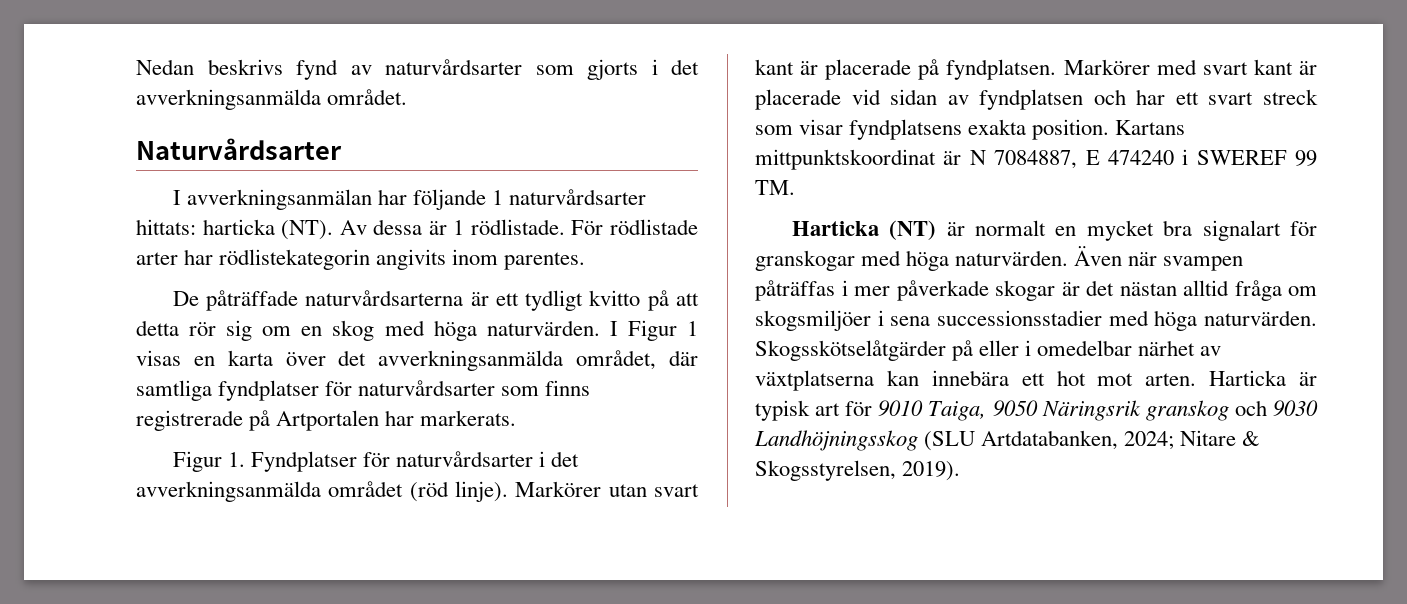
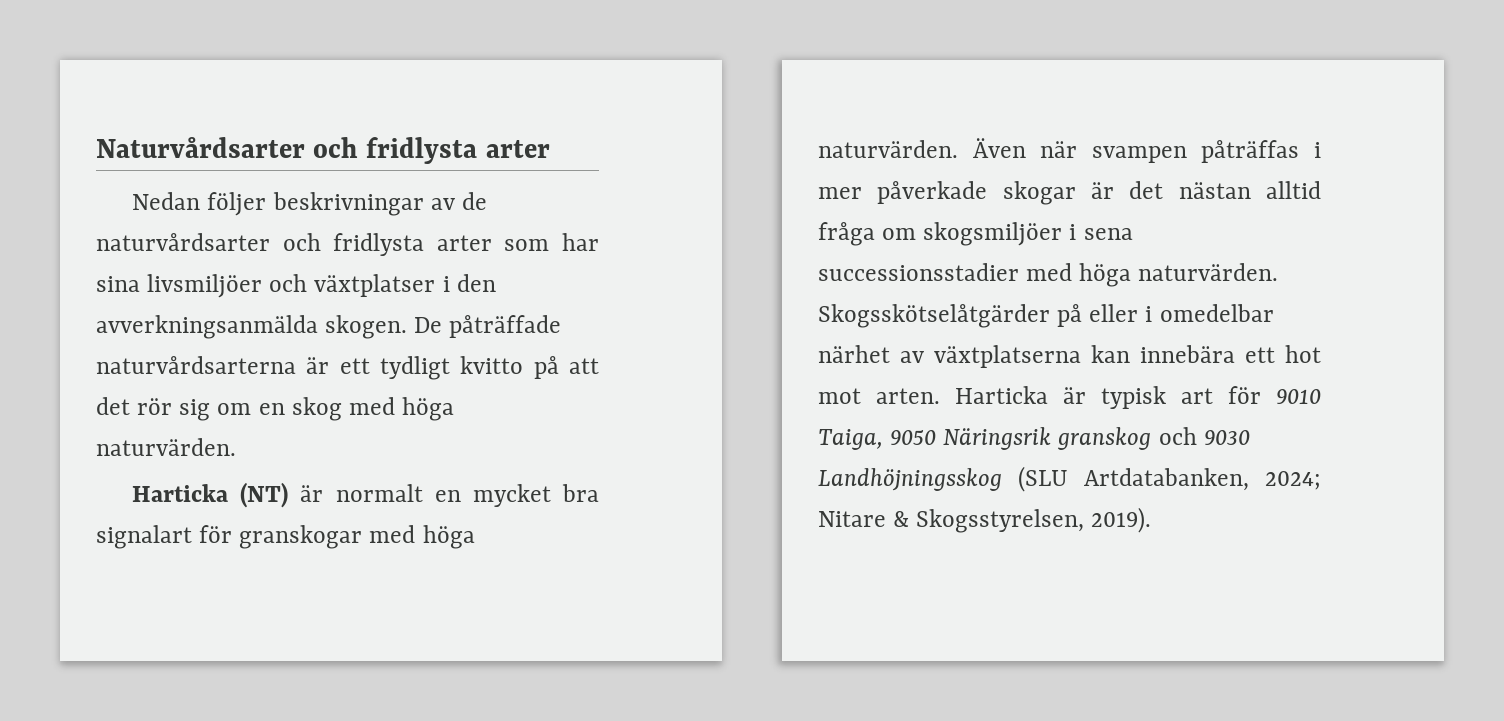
[136,59,699,80] [136,89,408,110] [136,138,342,160] [172,189,647,210] [136,219,698,240] [136,249,586,270] Nedan beskrivs fynd av naturvårdsarter som gjorts i det avverkningsanmälda området. // Naturvårdsarter // I avverkningsanmälan har följande 1 naturvårdsarter hittats: harticka (NT). Av dessa är 1 rödlistade. För rödlistade arter har rödlistekategorin angivits inom parentes. // -> [96,137,550,164] [132,192,487,216] [96,233,599,256] [96,274,496,298] [96,315,408,339] Naturvårdsarter och fridlysta arter // Nedan följer beskrivningar av de naturvårdsarter och fridlysta arter som har sina livsmiljöer och växtplatser i den avverkningsanmälda skogen.
[136,320,179,336] detta -> [96,397,130,415] det
[609,320,698,341] [136,350,699,371] [136,380,591,401] [136,410,517,431] [172,451,580,472] [136,481,699,502] [755,59,1317,80] [755,89,1318,110] [755,119,1186,140] [755,149,1317,170] [755,180,795,195] I Figur 1 visas en karta över det avverkningsanmälda området, där samtliga fyndplatser för naturvårdsarter som finns registrerade på Artportalen har markerats. // Figur 1. Fyndplatser för naturvårdsarter i det avverkningsanmälda området (röd linje). Markörer utan svart kant är placerade på fyndplatsen. Markörer med svart kant är placerade vid sidan av fyndplatsen och har ett svart streck som visar fyndplatsens exakta position. Kartans mittpunktskoordinat är N 7084887, E 474240 i SWEREF 99 TM. -> (236, 447) none

